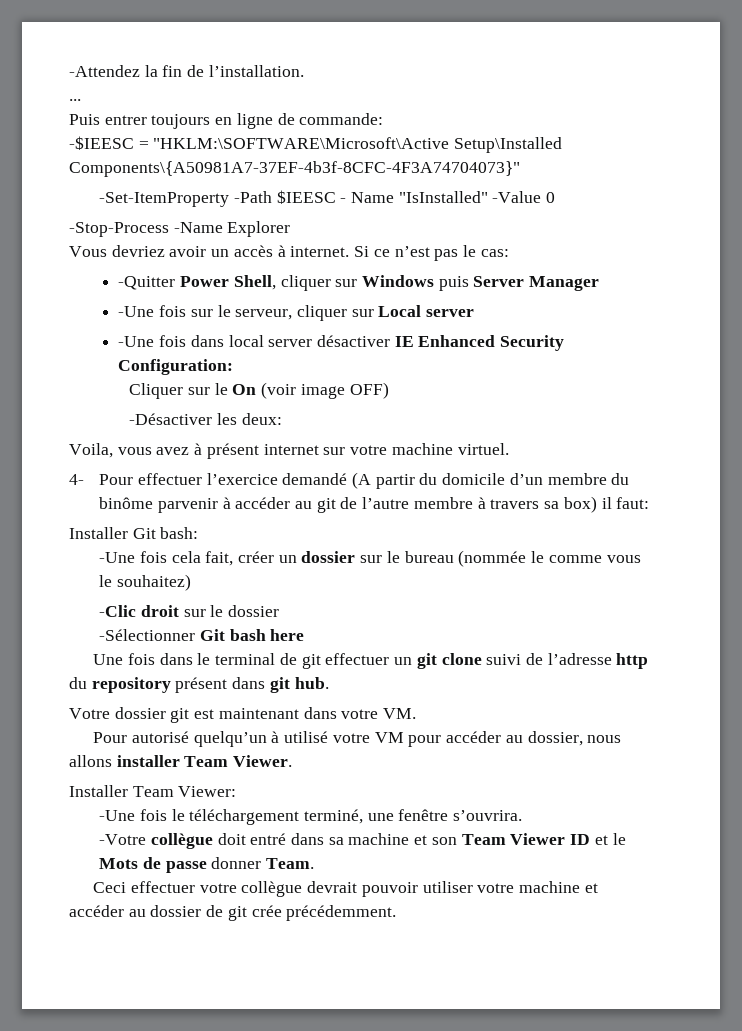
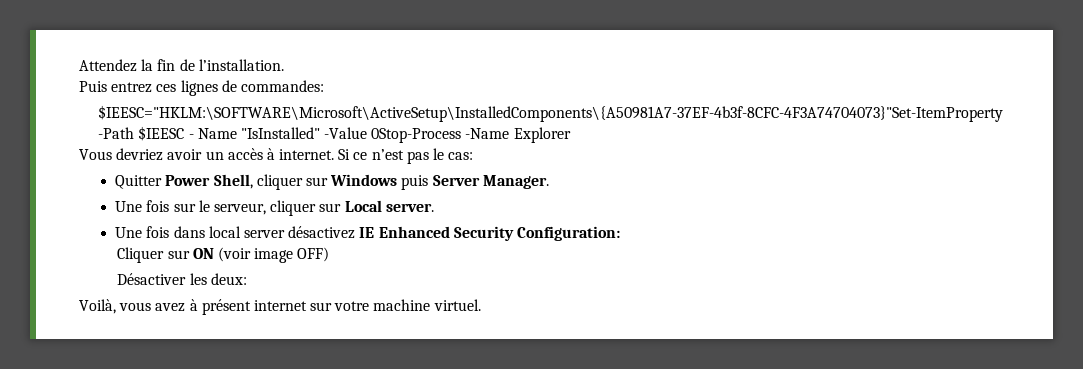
[69,65,140,77] -Attendez -> [79,59,137,72] Attendez
[69,99,81,101] [69,113,384,129] [69,136,563,153] [69,161,520,177] [99,192,230,207] ... // Puis entrer toujours en ligne de commande: // -$IEESC = "HKLM:\SOFTWARE\Microsoft\Active Setup\Installed Components\{A50981A7-37EF-4b3f-8CFC-4F3A74704073}" // -Set-ItemProperty -> [79,80,324,96] [98,105,1004,122] Puis entrez ces lignes de commandes: // $IEESC="HKLM:\SOFTWARE\Microsoft\ActiveSetup\InstalledComponents\{A50981A7-37EF-4b3f-8CFC-4F3A74704073}"Set-ItemProperty
[546,192,556,203] [69,222,169,237] 0 // -Stop-Process -> [371,128,462,143] 0Stop-Process
[118,276,176,290] -Quitter -> [115,175,163,189] Quitter
[529,276,600,291] [118,306,155,317] Manager // -Une -> [482,175,549,189] [115,201,143,212] Manager. // Une
[426,309,475,317] [118,336,155,347] server // -Une -> [385,203,434,212] [115,227,143,238] server. // Une
[316,335,390,347] désactiver -> [288,226,356,239] désactivez
[214,383,257,395] le On -> [192,248,214,259] ON
[129,413,213,425] -Désactiver -> [117,273,187,285] Désactiver
[69,443,113,458] Voila, -> [79,299,116,314] Voilà,
[69,472,630,489] [99,496,650,513] [69,527,199,539] [99,550,641,567] [99,574,191,591] [99,605,280,617] [99,629,305,641] [93,653,649,669] [69,677,329,693] [69,707,417,723] [93,731,622,747] [69,755,293,767] [69,785,237,797] [99,809,523,825] [99,833,626,849] [99,857,315,873] [93,881,598,897] [69,905,397,921] // 4- Pour effectuer l’exercice demandé (A partir du domicile d’un membre du binôme parvenir à accéder au git de l’autre membre à travers sa box) il faut: // Installer Git bash: // -Une fois cela fait, créer un dossier sur le bureau (nommée le comme vous le souhaitez) // -Clic droit sur le dossier // -Sélectionner Git bash here // Une fois dans le terminal de git effectuer un git clone suivi de l’adresse http du repository présent dans git hub. // Votre dossier git est maintenant dans votre VM. // Pour autorisé quelqu’un à utilisé votre VM pour accéder au dossier, nous allons installer Team Viewer. // Installer Team Viewer: // -Une fois le téléchargement terminé, une fenêtre s’ouvrira. // -Votre collègue doit entré dans sa machine et son Team Viewer ID et le Mots de passe donner Team. // Ceci effectuer votre collègue devrait pouvoir utiliser votre machine et accéder au dossier de git crée précédemment. -> (481, 305) none

